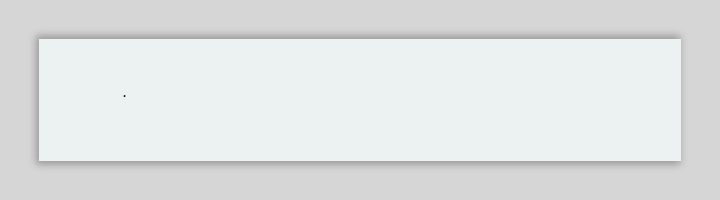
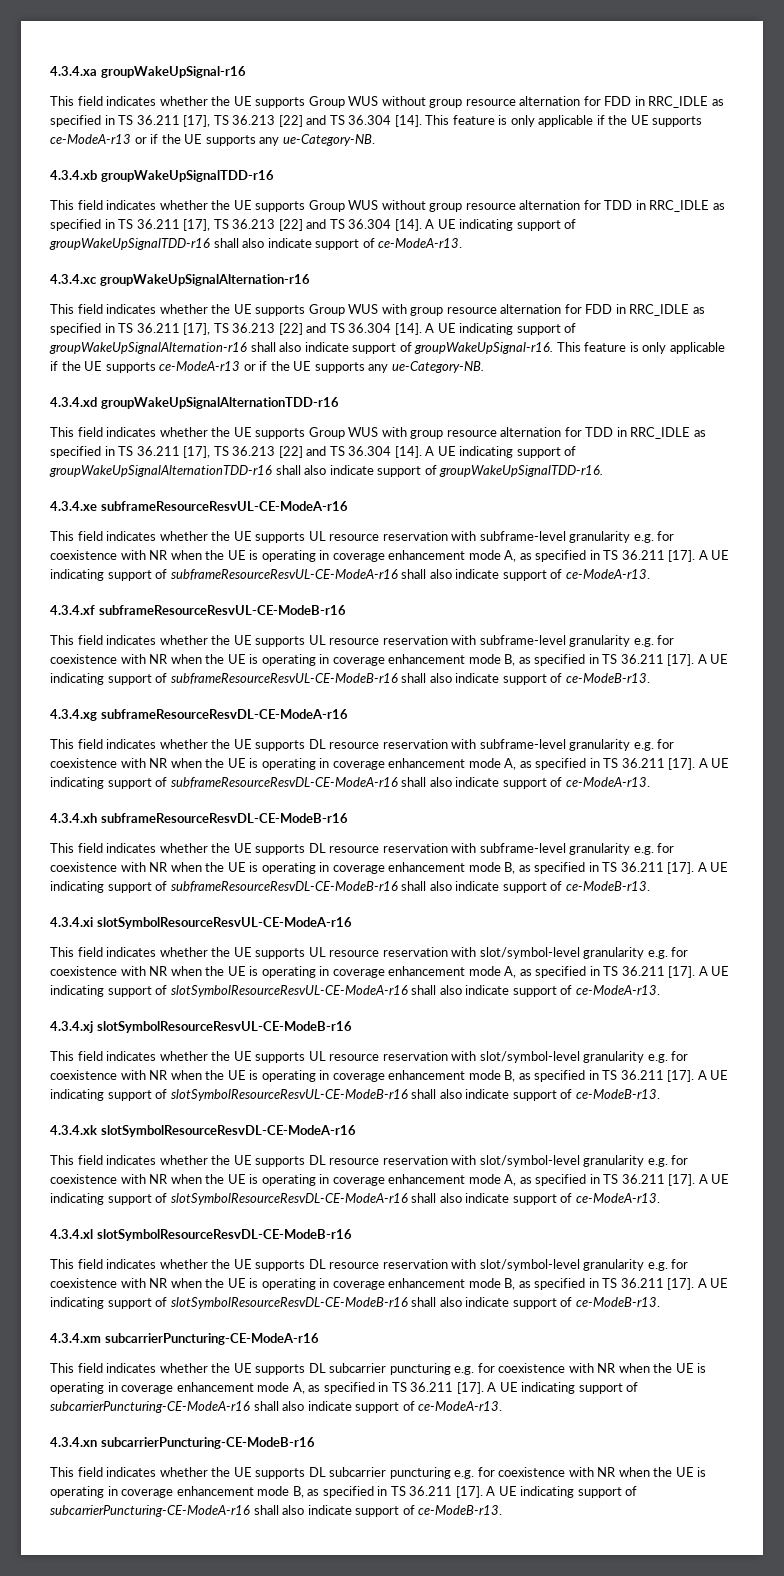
[123,95,127,97] . -> [50,66,246,78] [50,96,724,108] [50,115,703,127] [50,134,375,146] [50,170,274,182] [50,200,725,212] [50,219,577,231] [49,238,463,250] [50,274,310,286] [50,304,705,316] [50,323,577,335] [49,342,725,354] [50,361,484,373] [50,397,339,409] [50,427,706,439] [50,446,577,458] [49,465,604,477] [50,501,348,511] [50,531,675,543] [50,550,730,562] [50,569,650,581] [50,605,346,615] [50,635,675,647] [50,654,729,666] [50,673,650,685] [50,709,348,721] [50,739,675,751] [50,758,730,770] [50,777,650,789] [50,813,348,823] [50,843,675,855] [50,862,729,874] [50,881,650,893] [50,917,352,929] [50,947,689,959] [50,966,730,978] [50,985,660,997] [50,1021,352,1033] [50,1051,689,1063] [50,1070,729,1082] [50,1089,660,1101] [50,1125,356,1137] [50,1155,689,1167] [50,1174,730,1186] [50,1193,660,1205] [50,1229,352,1241] [50,1259,689,1271] [50,1278,729,1290] [50,1297,660,1309] [50,1333,319,1345] [50,1363,707,1375] [50,1382,639,1394] [50,1401,503,1413] [50,1437,315,1449] [50,1467,707,1479] [50,1486,638,1498] [50,1505,503,1517] 4.3.4.xa groupWakeUpSignal-r16 // This field indicates whether the UE supports Group WUS without group resource alternation for FDD in RRC_IDLE as specified in TS 36.211 [17], TS 36.213 [22] and TS 36.304 [14]. This feature is only applicable if the UE supports ce-ModeA-r13 or if the UE supports any ue-Category-NB. // 4.3.4.xb groupWakeUpSignalTDD-r16 // This field indicates whether the UE supports Group WUS without group resource alternation for TDD in RRC_IDLE as specified in TS 36.211 [17], TS 36.213 [22] and TS 36.304 [14]. A UE indicating support of groupWakeUpSignalTDD-r16 shall also indicate support of ce-ModeA-r13. // 4.3.4.xc groupWakeUpSignalAlternation-r16 // This field indicates whether the UE supports Group WUS with group resource alternation for FDD in RRC_IDLE as specified in TS 36.211 [17], TS 36.213 [22] and TS 36.304 [14]. A UE indicating support of groupWakeUpSignalAlternation-r16 shall also indicate support of groupWakeUpSignal-r16. This feature is only applicable if the UE supports ce-ModeA-r13 or if the UE supports any ue-Category-NB. // 4.3.4.xd groupWakeUpSignalAlternationTDD-r16 // This field indicates whether the UE supports Group WUS with group resource alternation for TDD in RRC_IDLE as specified in TS 36.211 [17], TS 36.213 [22] and TS 36.304 [14]. A UE indicating support of groupWakeUpSignalAlternationTDD-r16 shall also indicate support of groupWakeUpSignalTDD-r16. // 4.3.4.xe subframeResourceResvUL-CE-ModeA-r16 // This field indicates whether the UE supports UL resource reservation with subframe-level granularity e.g. for coexistence with NR when the UE is operating in coverage enhancement mode A, as specified in TS 36.211 [17]. A UE indicating support of subframeResourceResvUL-CE-ModeA-r16 shall also indicate support of ce-ModeA-r13. // 4.3.4.xf subframeResourceResvUL-CE-ModeB-r16 // This field indicates whether the UE supports UL resource reservation with subframe-level granularity e.g. for coexistence with NR when the UE is operating in coverage enhancement mode B, as specified in TS 36.211 [17]. A UE indicating support of subframeResourceResvUL-CE-ModeB-r16 shall also indicate support of ce-ModeB-r13. // 4.3.4.xg subframeResourceResvDL-CE-ModeA-r16 // This field indicates whether the UE supports DL resource reservation with subframe-level granularity e.g. for coexistence with NR when the UE is operating in coverage enhancement mode A, as specified in TS 36.211 [17]. A UE indicating support of subframeResourceResvDL-CE-ModeA-r16 shall also indicate support of ce-ModeA-r13. // 4.3.4.xh subframeResourceResvDL-CE-ModeB-r16 // This field indicates whether the UE supports DL resource reservation with subframe-level granularity e.g. for coexistence with NR when the UE is operating in coverage enhancement mode B, as specified in TS 36.211 [17]. A UE indicating support of subframeResourceResvDL-CE-ModeB-r16 shall also indicate support of ce-ModeB-r13. // 4.3.4.xi slotSymbolResourceResvUL-CE-ModeA-r16 // This field indicates whether the UE supports UL resource reservation with slot/symbol-level granularity e.g. for coexistence with NR when the UE is operating in coverage enhancement mode A, as specified in TS 36.211 [17]. A UE indicating support of slotSymbolResourceResvUL-CE-ModeA-r16 shall also indicate support of ce-ModeA-r13. // 4.3.4.xj slotSymbolResourceResvUL-CE-ModeB-r16 // This field indicates whether the UE supports UL resource reservation with slot/symbol-level granularity e.g. for coexistence with NR when the UE is operating in coverage enhancement mode B, as specified in TS 36.211 [17]. A UE indicating support of slotSymbolResourceResvUL-CE-ModeB-r16 shall also indicate support of ce-ModeB-r13. // 4.3.4.xk slotSymbolResourceResvDL-CE-ModeA-r16 // This field indicates whether the UE supports DL resource reservation with slot/symbol-level granularity e.g. for coexistence with NR when the UE is operating in coverage enhancement mode A, as specified in TS 36.211 [17]. A UE indicating support of slotSymbolResourceResvDL-CE-ModeA-r16 shall also indicate support of ce-ModeA-r13. // 4.3.4.xl slotSymbolResourceResvDL-CE-ModeB-r16 // This field indicates whether the UE supports DL resource reservation with slot/symbol-level granularity e.g. for coexistence with NR when the UE is operating in coverage enhancement mode B, as specified in TS 36.211 [17]. A UE indicating support of slotSymbolResourceResvDL-CE-ModeB-r16 shall also indicate support of ce-ModeB-r13. // 4.3.4.xm subcarrierPuncturing-CE-ModeA-r16 // This field indicates whether the UE supports DL subcarrier puncturing e.g. for coexistence with NR when the UE is operating in coverage enhancement mode A, as specified in TS 36.211 [17]. A UE indicating support of subcarrierPuncturing-CE-ModeA-r16 shall also indicate support of ce-ModeA-r13. // 4.3.4.xn subcarrierPuncturing-CE-ModeB-r16 // This field indicates whether the UE supports DL subcarrier puncturing e.g. for coexistence with NR when the UE is operating in coverage enhancement mode B, as specified in TS 36.211 [17]. A UE indicating support of subcarrierPuncturing-CE-ModeA-r16 shall also indicate support of ce-ModeB-r13.

